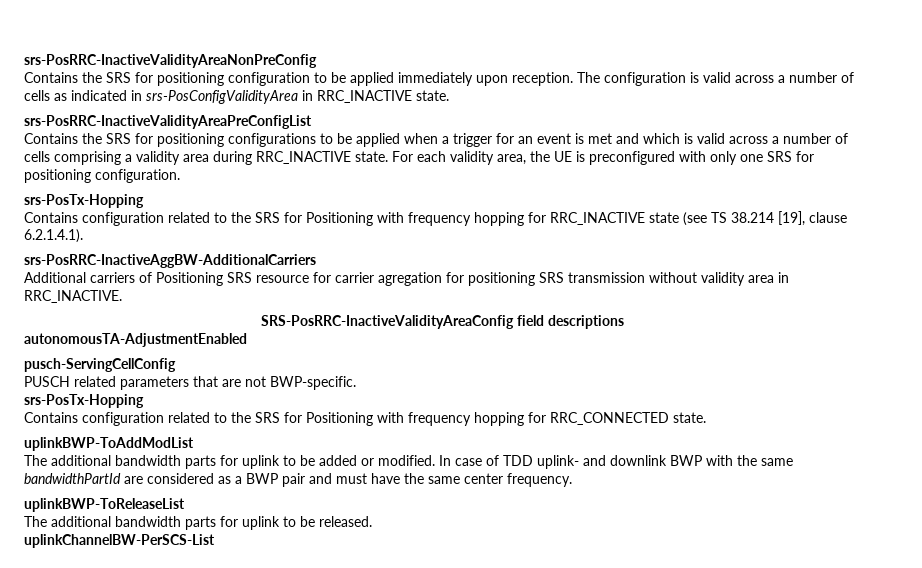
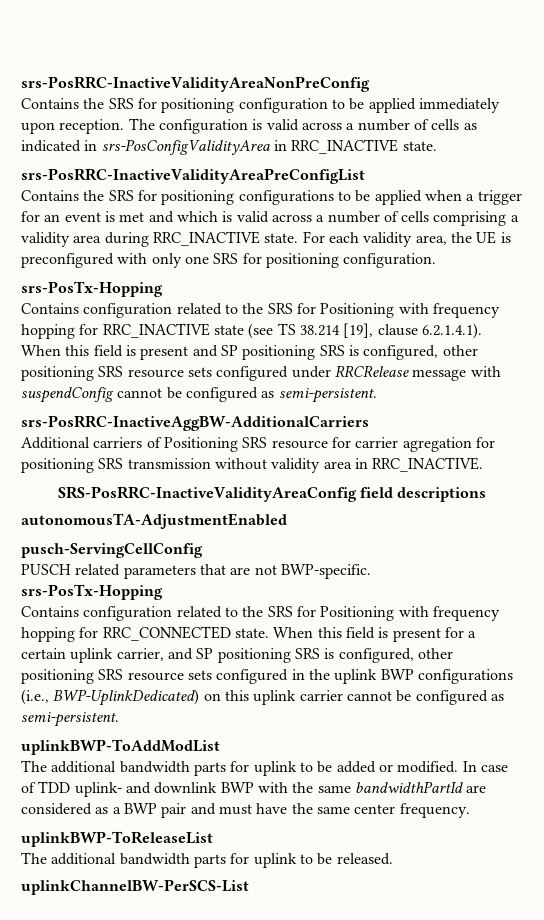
(83, 236) none -> [21,345,478,360] [21,365,501,381] [21,387,377,403] When this field is present and SP positioning SRS is configured, other positioning SRS resource sets configured under RRCRelease message with suspendConfig cannot be configured as semi-persistent.
(706, 417) none -> [273,627,477,642] [21,648,453,663] [21,669,513,684] [21,689,504,706] [21,712,119,727] When this field is present for a certain uplink carrier, and SP positioning SRS is configured, other positioning SRS resource sets configured in the uplink BWP configurations (i.e., BWP-UplinkDedicated) on this uplink carrier cannot be configured as semi-persistent.

